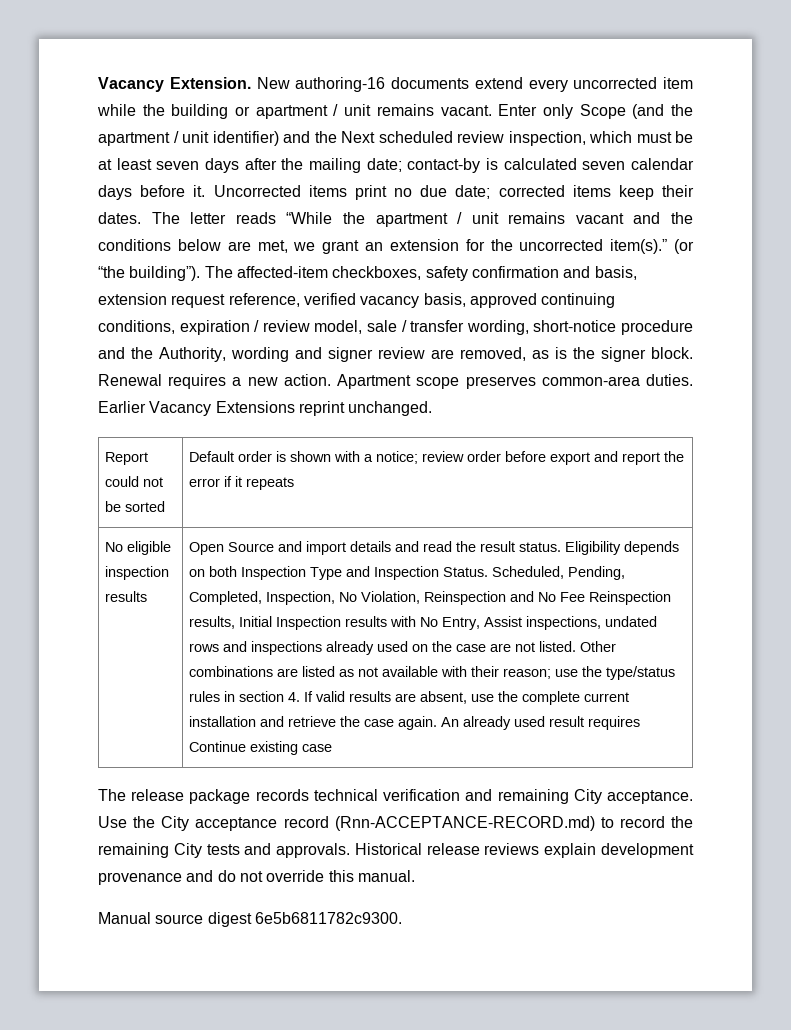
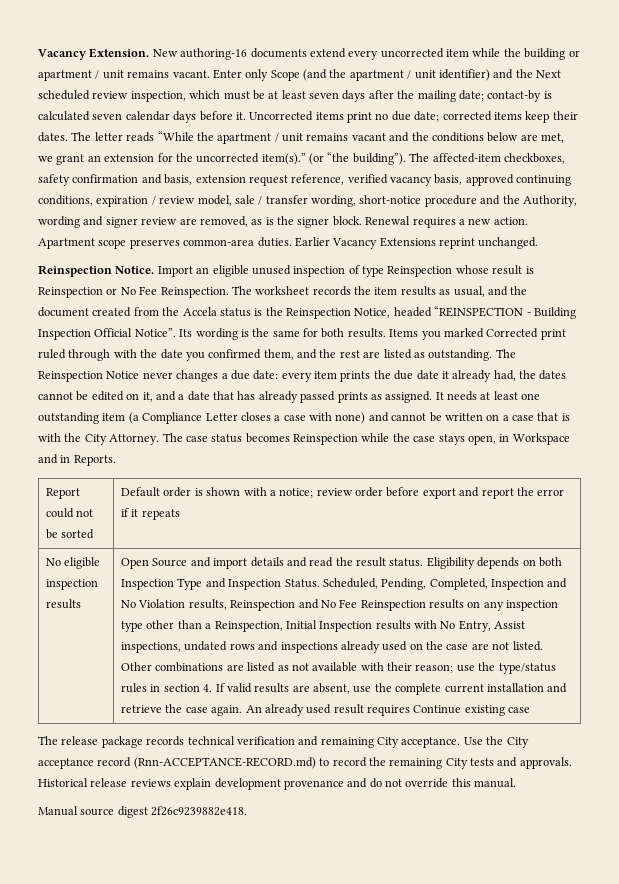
(433, 408) none -> [38,265,534,277] [38,286,528,298] [38,306,576,319] [38,328,566,340] [38,349,516,361] [38,370,567,382] [38,391,541,403] [38,412,570,424] [38,433,570,445] [38,454,116,466] // Reinspection Notice. Import an eligible unused inspection of type Reinspection whose result is Reinspection or No Fee Reinspection. The worksheet records the item results as usual, and the document created from the Accela status is the Reinspection Notice, headed “REINSPECTION - Building Inspection Official Notice”. Its wording is the same for both results. Items you marked Corrected print ruled through with the date you confirmed them, and the rest are listed as outstanding. The Reinspection Notice never changes a due date: every item prints the due date it already had, the dates cannot be edited on it, and a date that has already passed prints as assigned. It needs at least one outstanding item (a Compliance Letter closes a case with none) and cannot be written on a case that is with the City Attorney. The case status becomes Reinspection while the case stays open, in Workspace and in Reports.
[265,591,420,605] Inspection, No Violation, -> [490,578,568,590] [120,599,227,610] Inspection and No Violation results,
[188,616,235,629] results, -> [428,599,559,611] [120,620,283,632] results on any inspection type other than a Reinspection,
[254,912,402,924] 6e5b6811782c9300. -> [151,806,248,816] 2f26c9239882e418.

